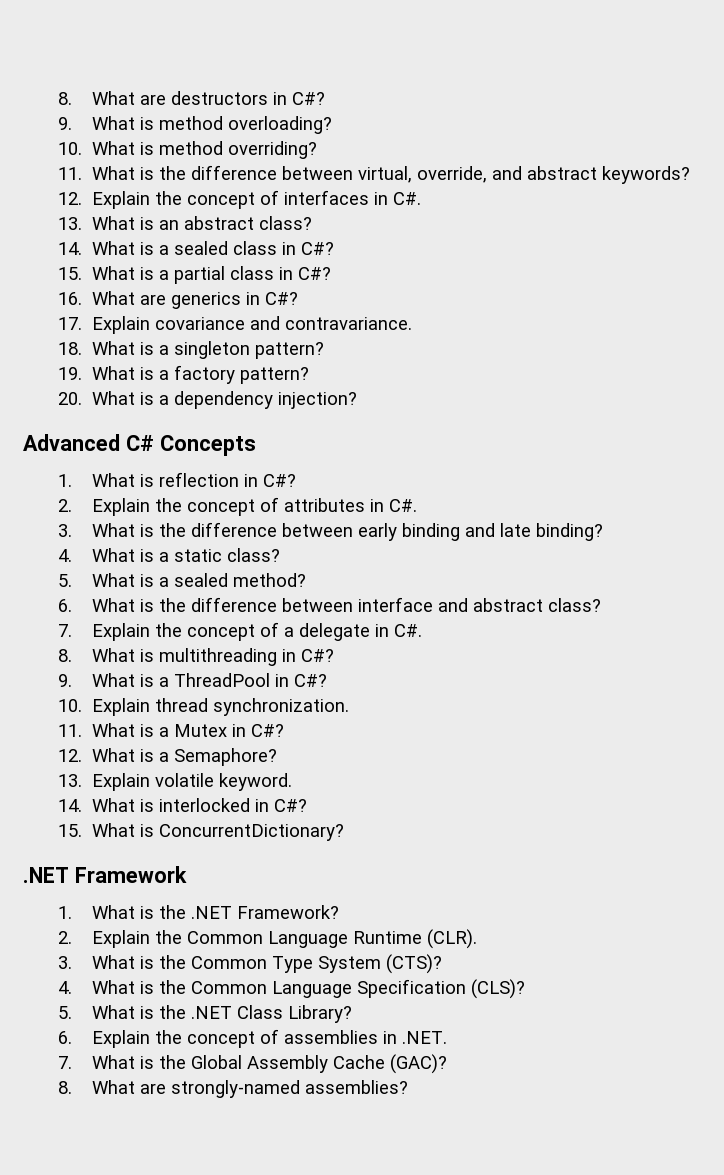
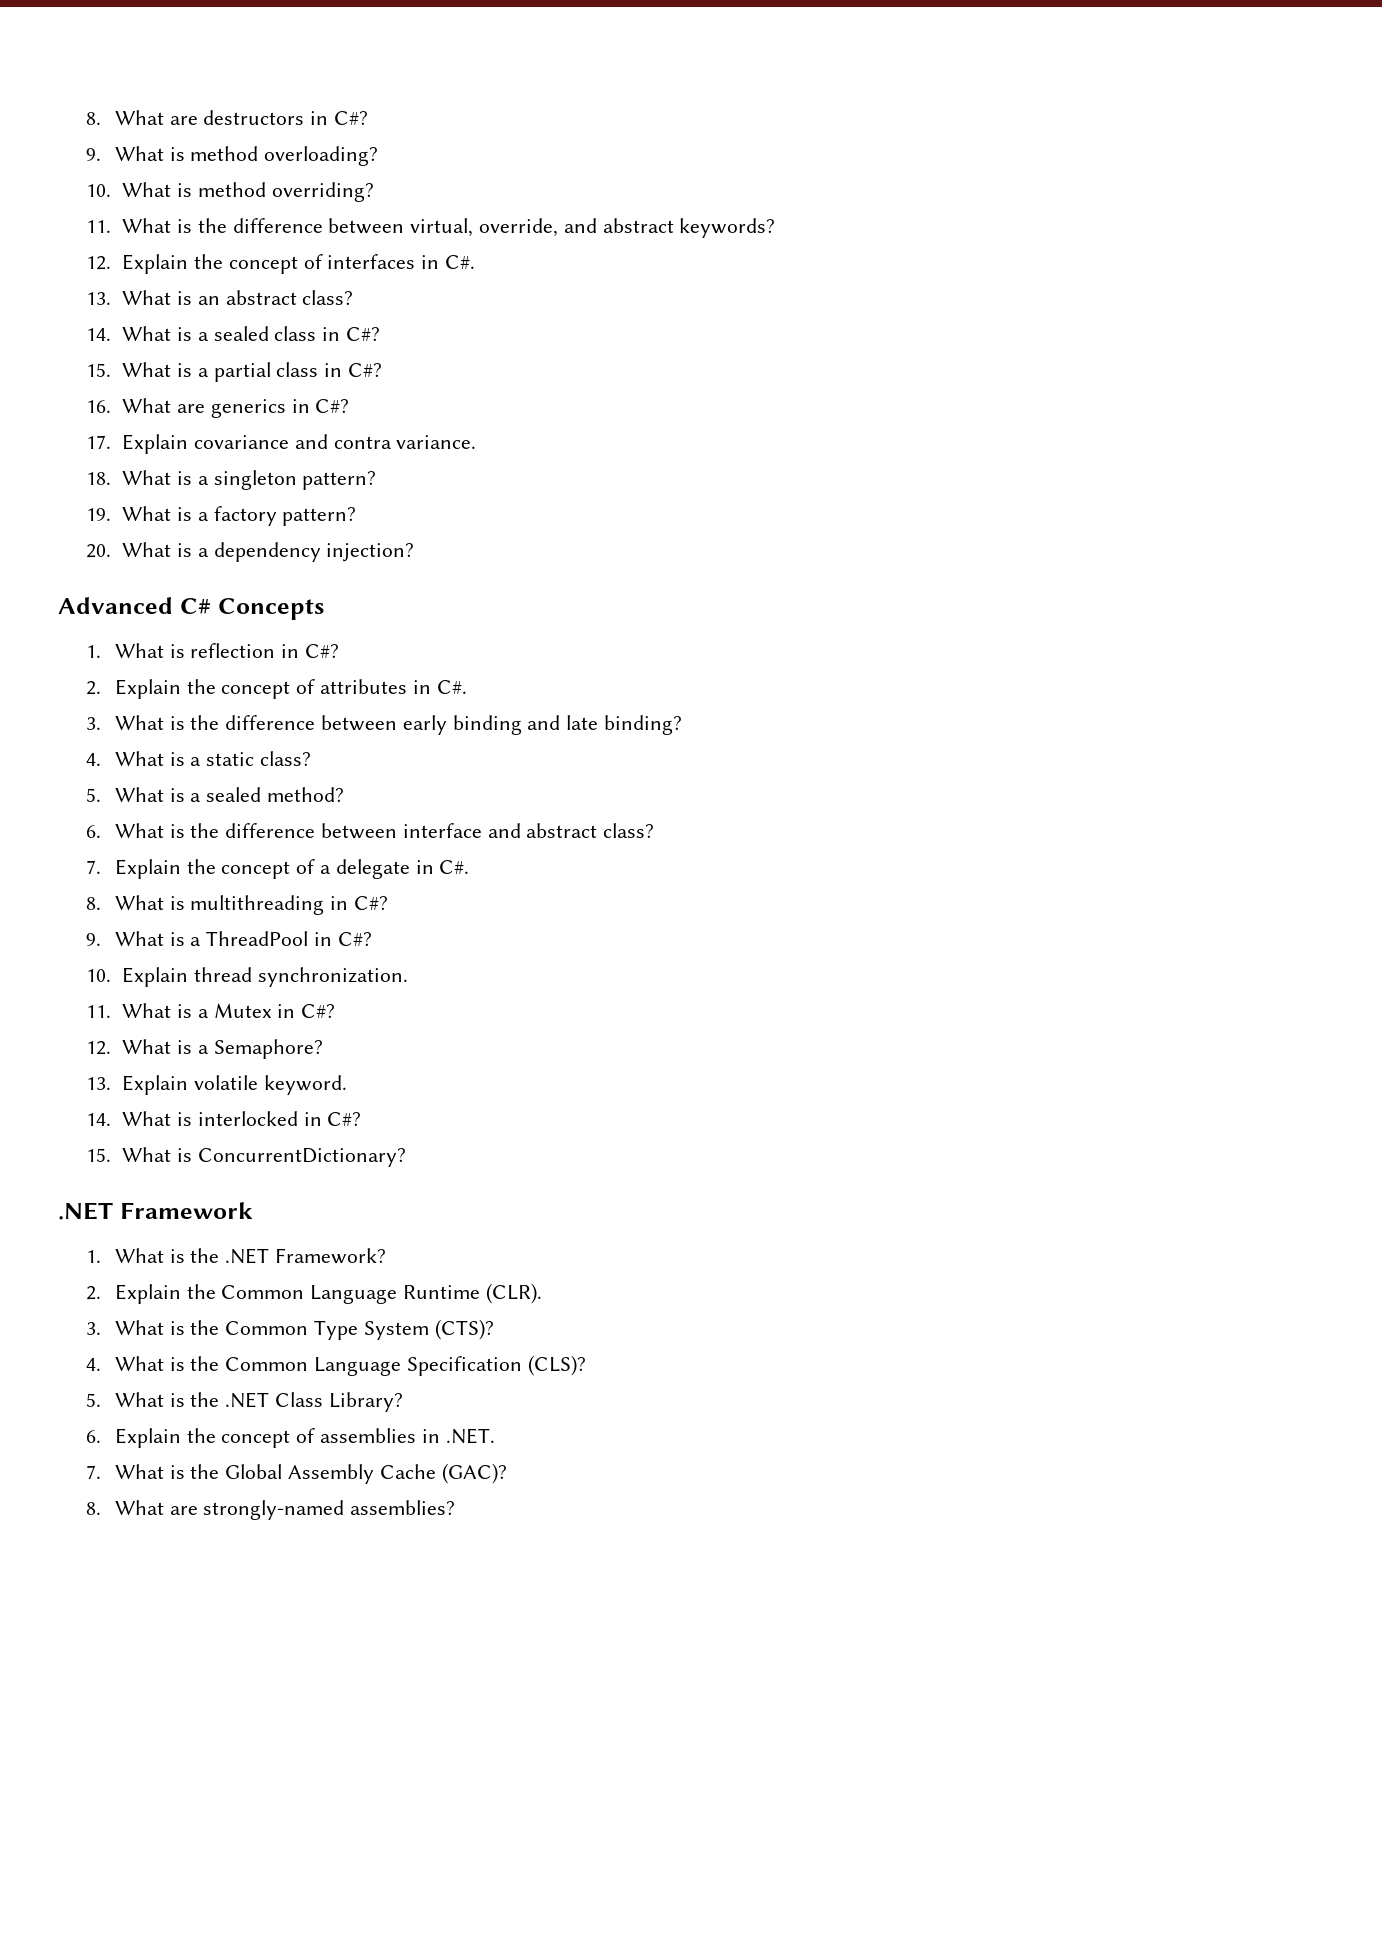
[285,317,413,330] contravariance. -> [333,435,477,449] contra variance.

